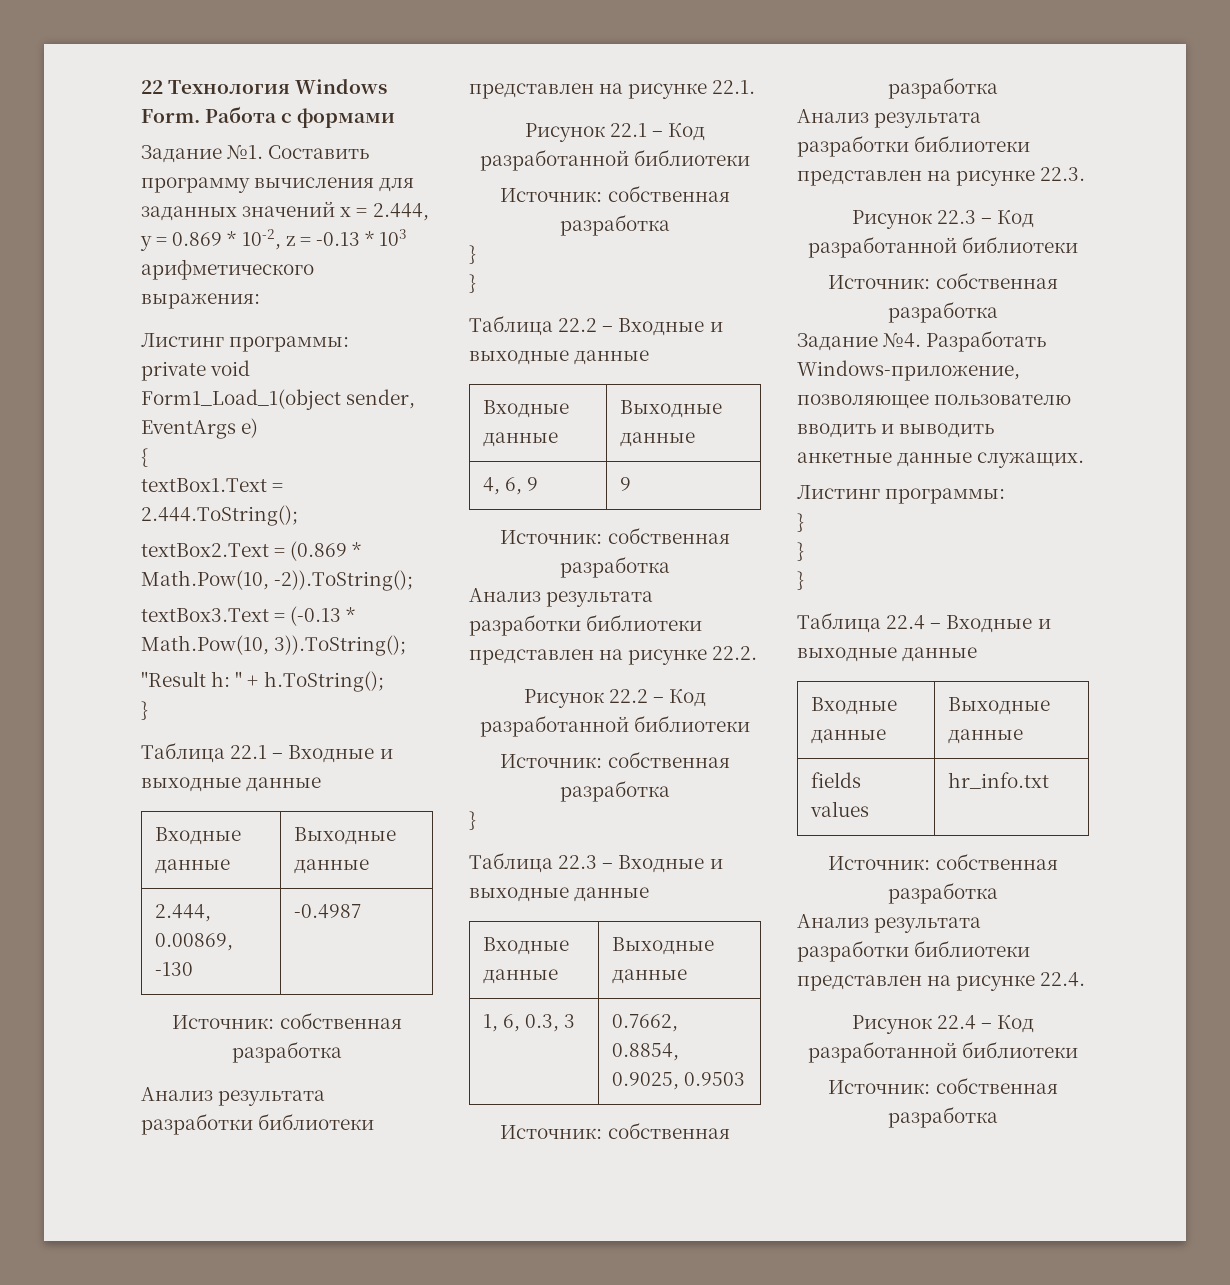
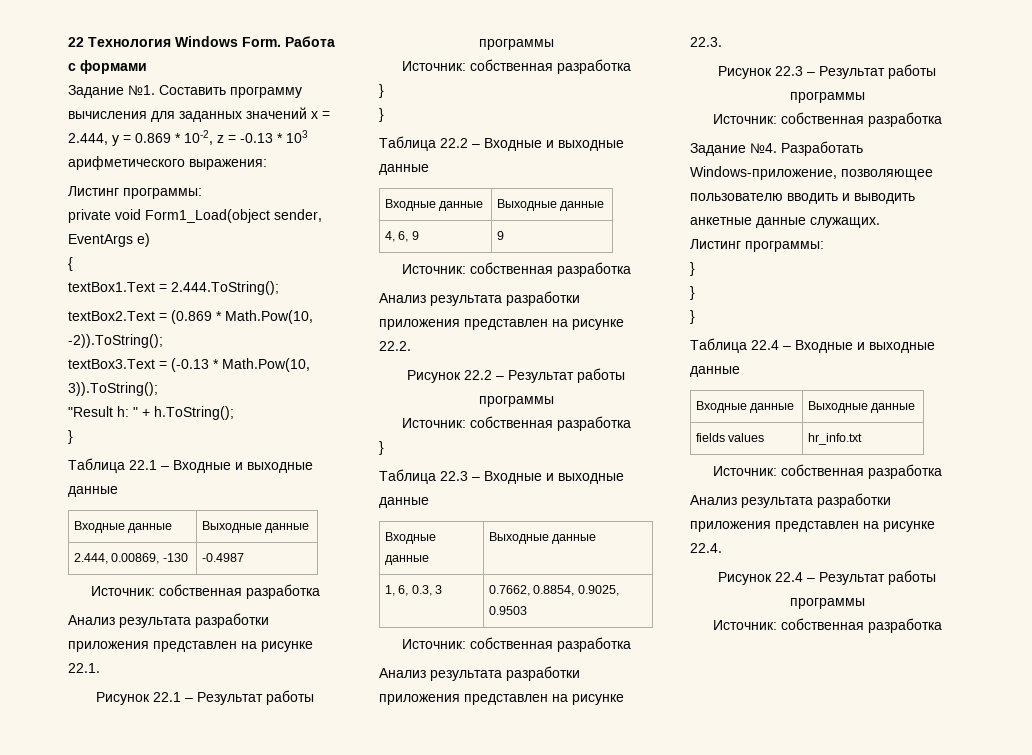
[141,389,341,410] Form1_Load_1(object -> [145,209,270,223] Form1_Load(object
[258,1113,375,1130] библиотеки -> [68,641,149,652] приложения
[668,123,706,141] [479,149,751,171] Код разработанной библиотеки -> [197,690,314,705] [478,39,554,50] Результат работы программы
[586,614,703,631] библиотеки -> [379,319,460,330] приложения
[669,689,707,707] [479,715,751,737] Код разработанной библиотеки -> [508,368,625,383] [478,396,554,407] Результат работы программы
[914,135,1031,152] библиотеки -> [379,694,460,705] приложения
[997,210,1035,228] [807,236,1079,258] Код разработанной библиотеки -> [819,64,936,79] [789,92,865,103] Результат работы программы
[914,940,1031,957] библиотеки -> [690,521,771,532] приложения
[997,1015,1035,1033] [807,1041,1079,1063] Код разработанной библиотеки -> [819,570,936,585] [789,598,865,609] Результат работы программы

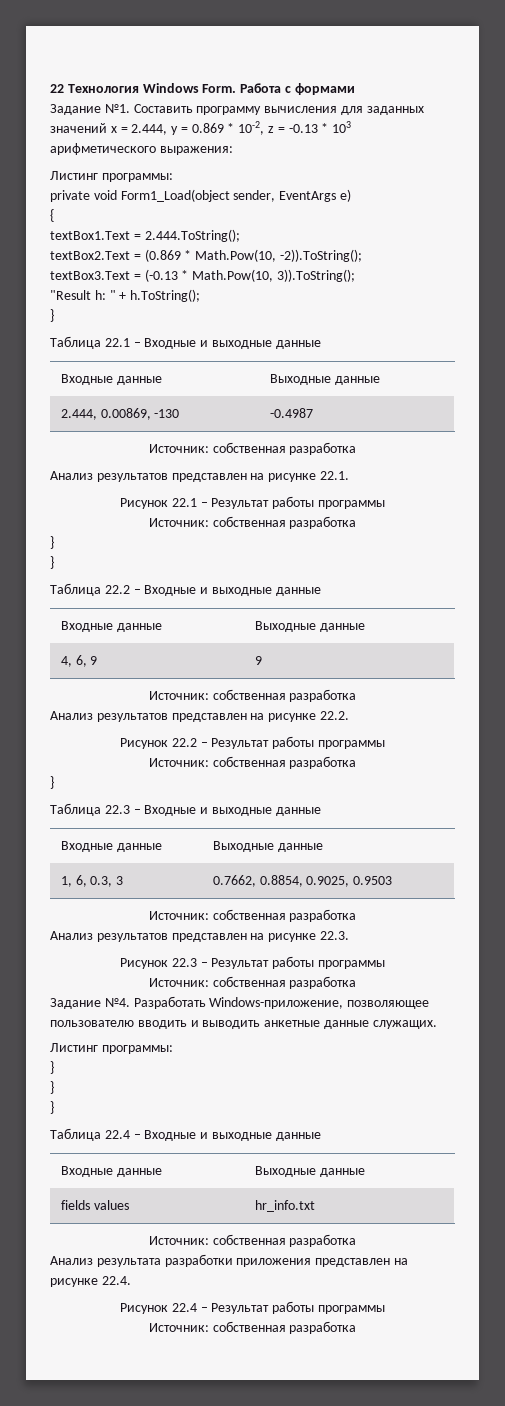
[119,613,269,628] [68,641,149,652] результата разработки приложения -> [96,473,168,482] результатов
[430,291,580,306] [379,319,460,330] результата разработки приложения -> [96,713,168,722] результатов
[430,666,580,681] [379,694,460,705] результата разработки приложения -> [96,933,168,942] результатов

